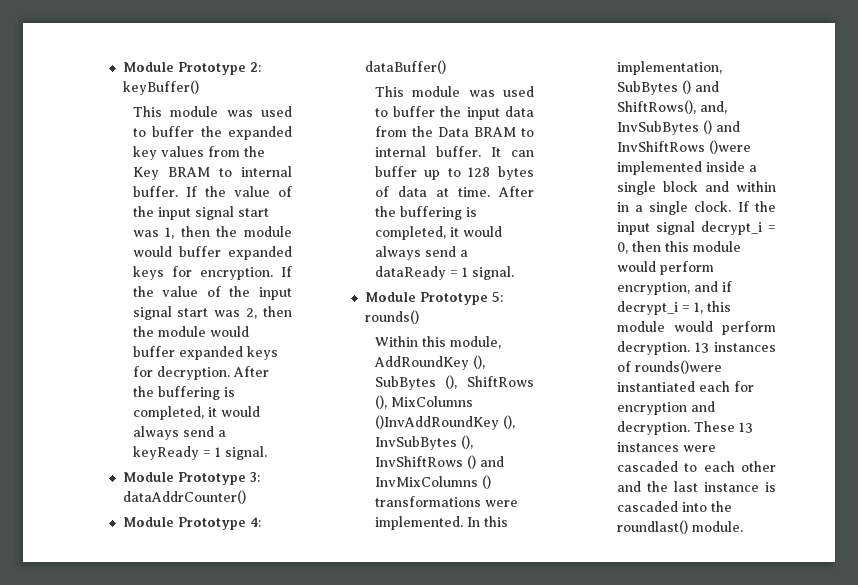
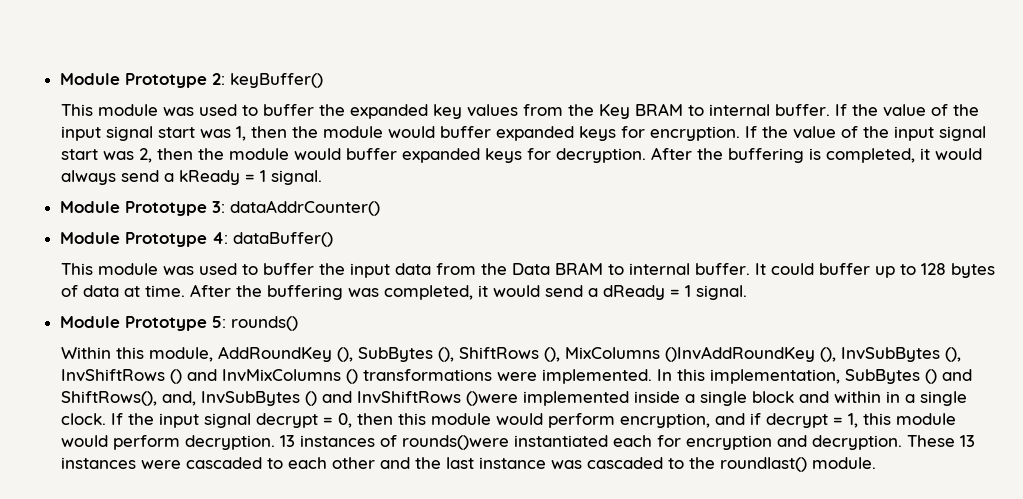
[132,446,199,460] keyReady -> [179,170,241,185] kReady
[511,150,534,157] can -> [771,263,815,275] could
[465,207,477,217] [374,226,502,240] [374,246,468,260] [374,266,446,280] is completed, it would always send a dataReady -> [348,285,666,300] was completed, it would send a dReady
[700,221,762,235] decrypt_i -> [256,413,319,428] decrypt
[616,301,678,315] decrypt_i -> [766,413,829,428] decrypt
[765,482,776,492] [616,501,707,512] is cascaded into -> [551,457,685,469] was cascaded to

